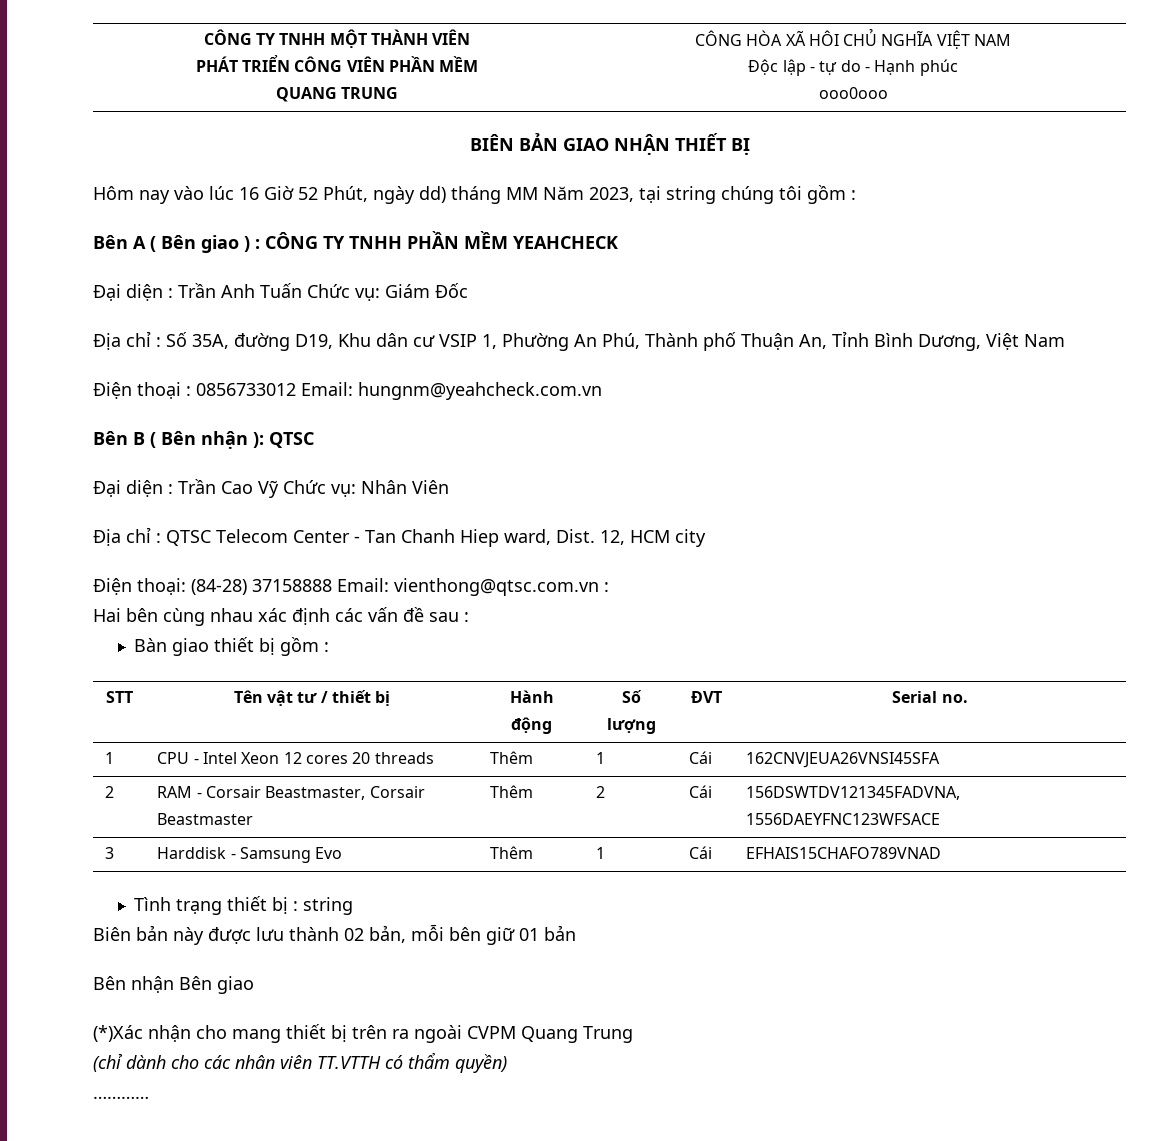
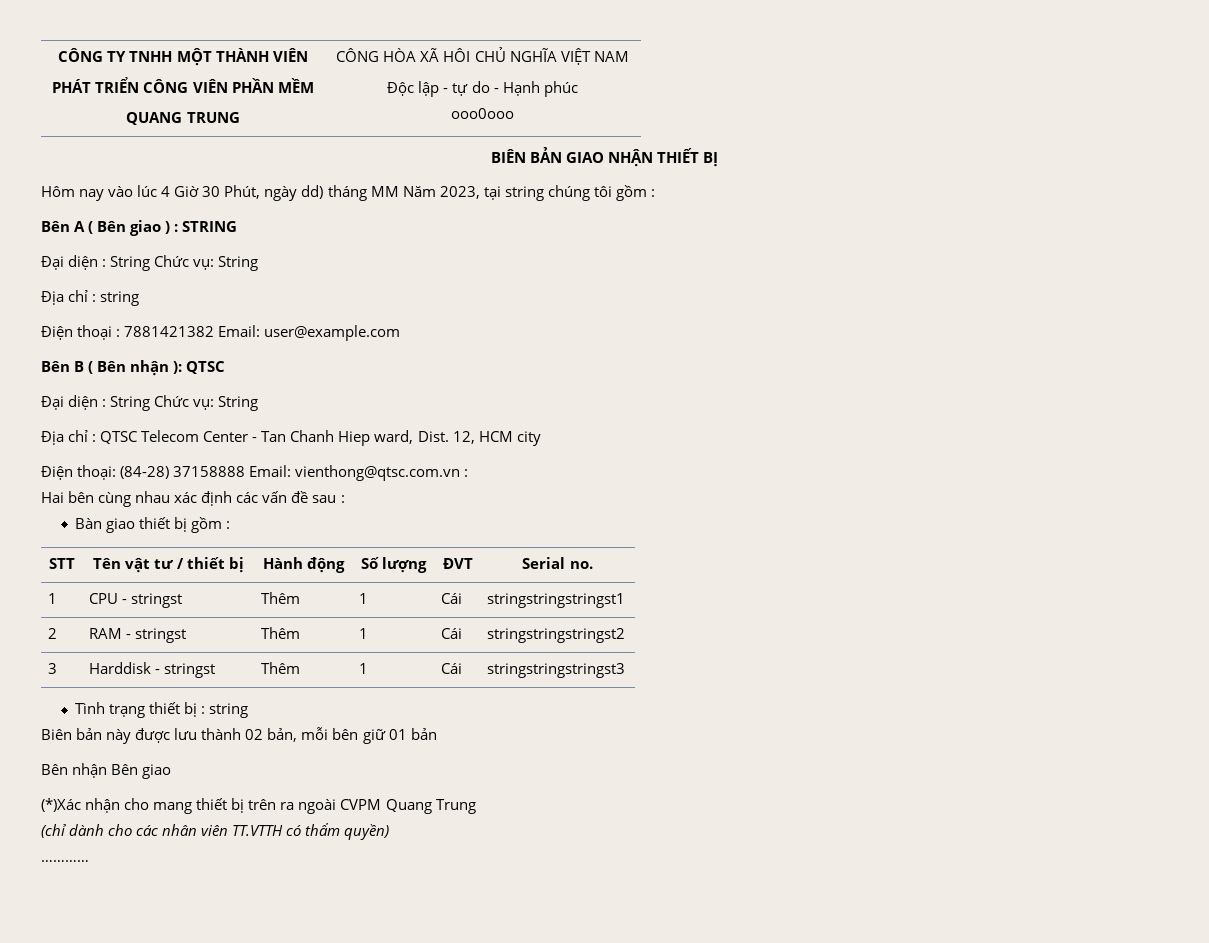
[239,186,318,200] 16 Giờ 52 -> [161,186,221,197] 4 Giờ 30
[265,231,618,249] [93,283,468,301] [93,331,1065,351] CÔNG TY TNHH PHẦN MỀM YEAHCHECK // Đại diện : Trần Anh Tuấn Chức vụ: Giám Đốc // Địa chỉ : Số 35A, đường D19, Khu dân cư VSIP 1, Phường An Phú, Thành phố Thuận An, Tỉnh Bình Dương, Việt Nam -> [182,221,238,232] [41,255,259,271] [41,290,140,306] STRING // Đại diện : String Chức vụ: String // Địa chỉ : string
[196,382,602,400] 0856733012 Email: hungnm@yeahcheck.com.vn -> [124,325,401,341] 7881421382 Email: user@example.com
[178,479,449,498] Trần Cao Vỹ Chức vụ: Nhân Viên -> [110,395,259,411] String Chức vụ: String
[203,752,434,764] [490,751,534,764] [596,752,606,764] [689,751,713,764] [746,752,941,768] Intel Xeon 12 cores 20 threads | Thêm | 1 | Cái | 162CNVJEUA26VNSI45SFA -> [131,593,183,608] [261,592,301,604] [359,593,369,604] [441,593,463,604] [487,593,626,608] stringst | Thêm | 1 | Cái | stringstringstringst1
[206,786,425,800] [157,813,254,825] [490,785,534,798] [596,786,606,798] [689,785,713,798] [746,786,961,800] [746,813,941,825] [105,847,115,859] [157,847,343,863] [490,846,534,859] [596,847,606,859] [689,846,713,859] [746,847,942,859] Corsair Beastmaster, Corsair Beastmaster | Thêm | 2 | Cái | 156DSWTDV121345FADVNA, 1556DAEYFNC123WFSACE // 3 | Harddisk - Samsung Evo | Thêm | 1 | Cái | EFHAIS15CHAFO789VNAD -> [135,628,187,643] [261,627,301,639] [359,628,369,639] [441,628,463,639] [487,628,626,643] [48,663,58,674] [89,662,216,678] [261,662,301,674] [359,663,369,674] [441,663,463,674] [487,663,626,678] stringst | Thêm | 1 | Cái | stringstringstringst2 // 3 | Harddisk - stringst | Thêm | 1 | Cái | stringstringstringst3

